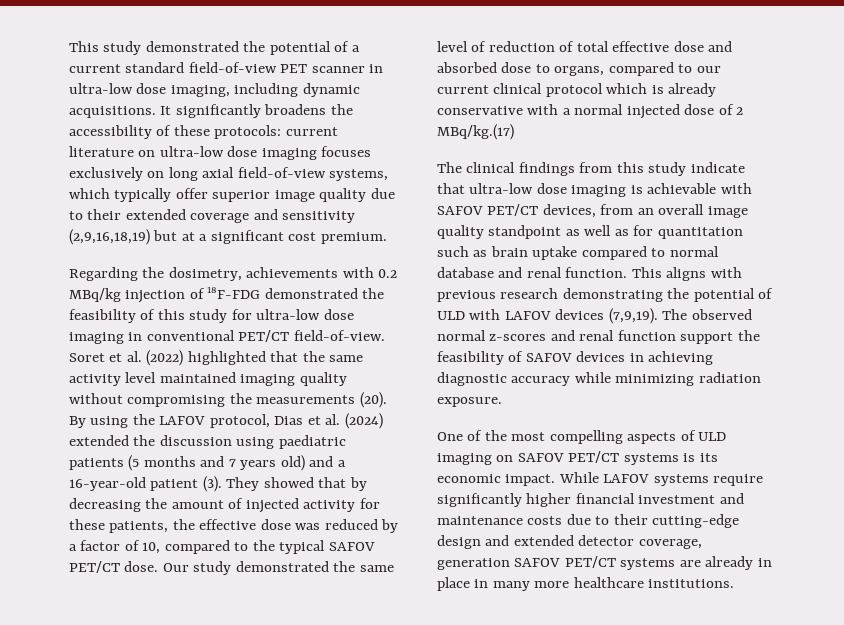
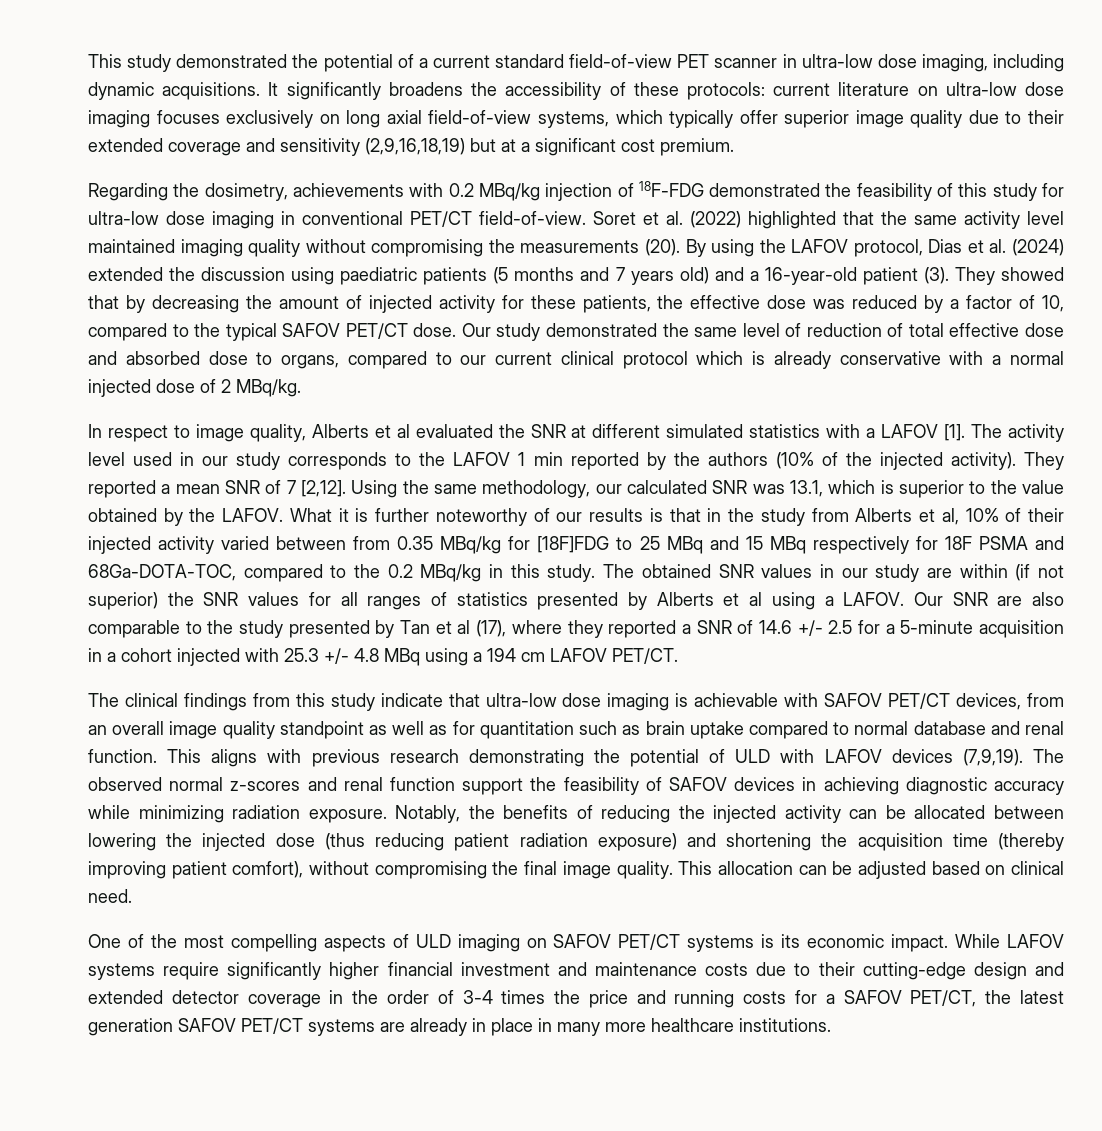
[437,124,514,140] MBq/kg.(17) -> [236,379,301,397] [88,424,1065,442] [88,452,1064,470] [88,480,1065,498] [88,508,1065,526] [88,536,1064,554] [88,564,1065,582] [88,592,1065,610] [88,620,1064,638] [88,648,678,666] MBq/kg. // In respect to image quality, Alberts et al evaluated the SNR at different simulated statistics with a LAFOV [1]. The activity level used in our study corresponds to the LAFOV 1 min reported by the authors (10% of the injected activity). They reported a mean SNR of 7 [2,12]. Using the same methodology, our calculated SNR was 13.1, which is superior to the value obtained by the LAFOV. What it is further noteworthy of our results is that in the study from Alberts et al, 10% of their injected activity varied between from 0.35 MBq/kg for [18F]FDG to 25 MBq and 15 MBq respectively for 18F PSMA and 68Ga-DOTA-TOC, compared to the 0.2 MBq/kg in this study. The obtained SNR values in our study are within (if not superior) the SNR values for all ranges of statistics presented by Alberts et al using a LAFOV. Our SNR are also comparable to the study presented by Tan et al (17), where they reported a SNR of 14.6 +/- 2.5 for a 5-minute acquisition in a cohort injected with 25.3 +/- 4.8 MBq using a 194 cm LAFOV PET/CT.
(502, 402) none -> [395,805,1064,823] [88,833,1064,851] [88,861,1064,879] [88,889,132,903] Notably, the benefits of reducing the injected activity can be allocated between lowering the injected dose (thus reducing patient radiation exposure) and shortening the acquisition time (thereby improving patient comfort), without compromising the final image quality. This allocation can be adjusted based on clinical need.
[638,539,702,549] coverage, -> [247,990,1064,1008] coverage in the order of 3-4 times the price and running costs for a SAFOV PET/CT, the latest

